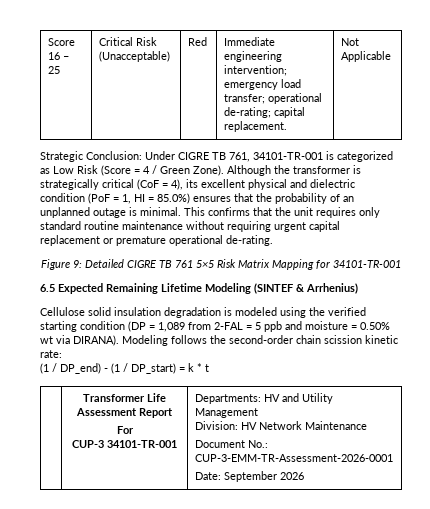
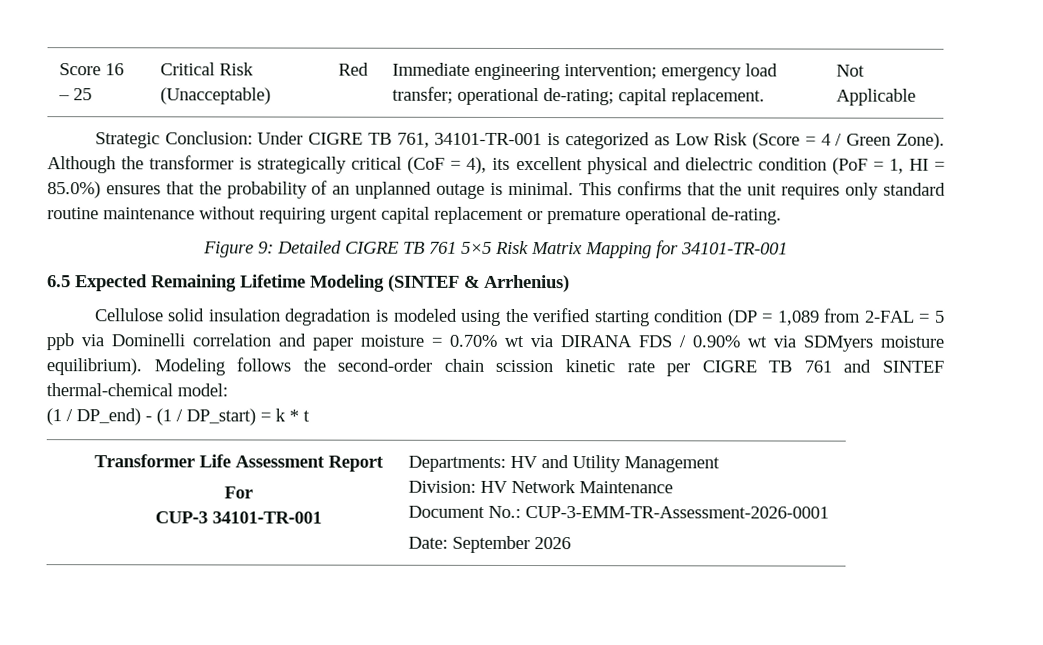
[285,321,302,330] and -> [81,333,353,351] via Dominelli correlation and paper
[360,322,390,330] [40,335,119,346] 0.50% wt via DIRANA). -> [449,334,944,352] [46,358,142,376] 0.70% wt via DIRANA FDS / 0.90% wt via SDMyers moisture equilibrium).
[40,350,62,358] rate: -> [626,359,944,377] [46,383,228,397] rate per CIGRE TB 761 and SINTEF thermal-chemical model:

